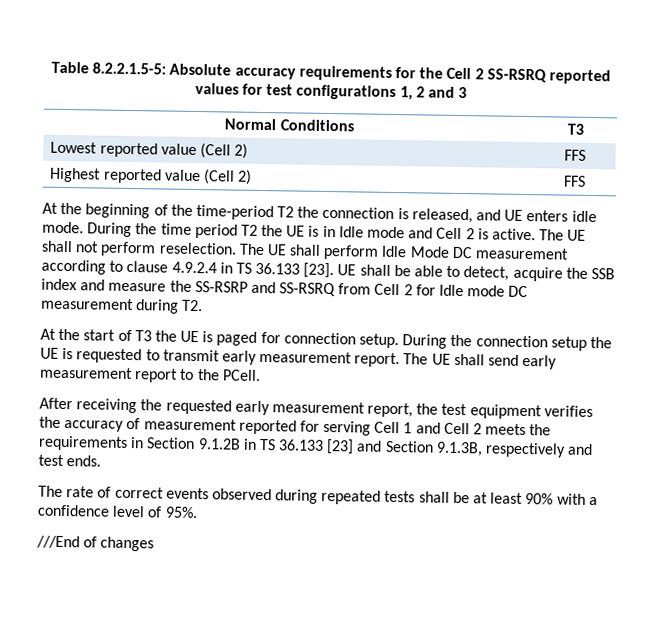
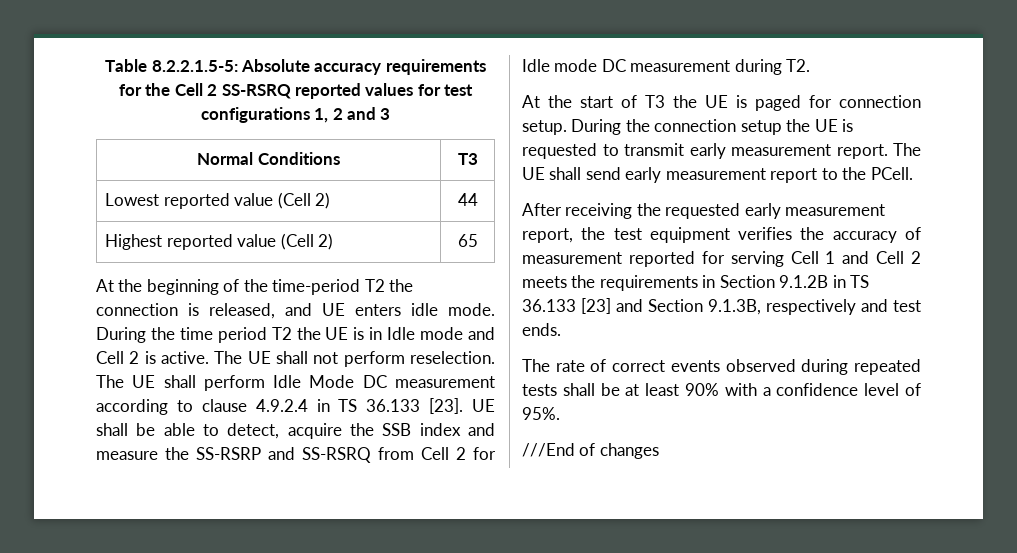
[564,149,586,161] FFS -> [457,193,478,206] 44
[563,175,586,187] FFS -> [457,234,478,247] 65

